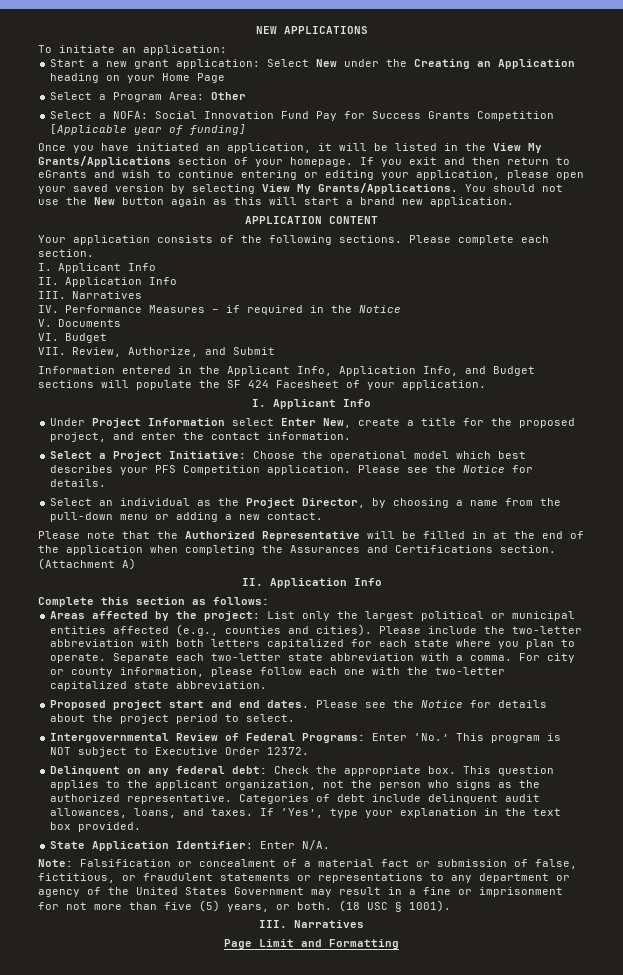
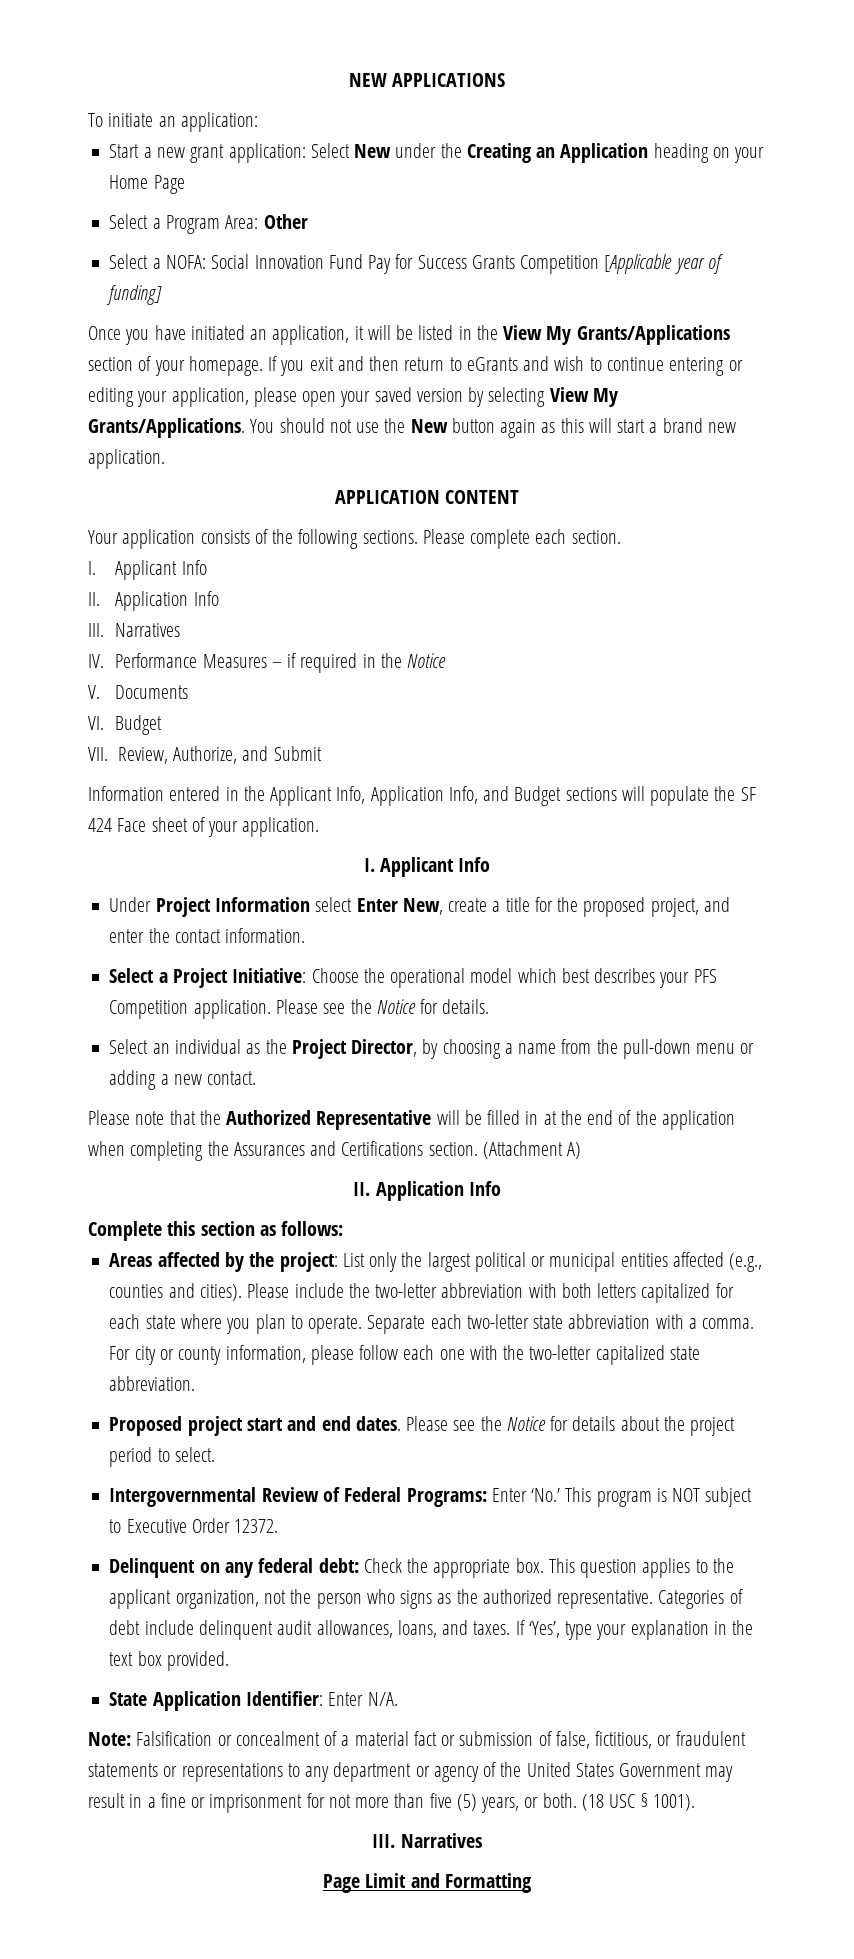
[276,380,339,388] Facesheet -> [117,817,188,832] Face sheet

